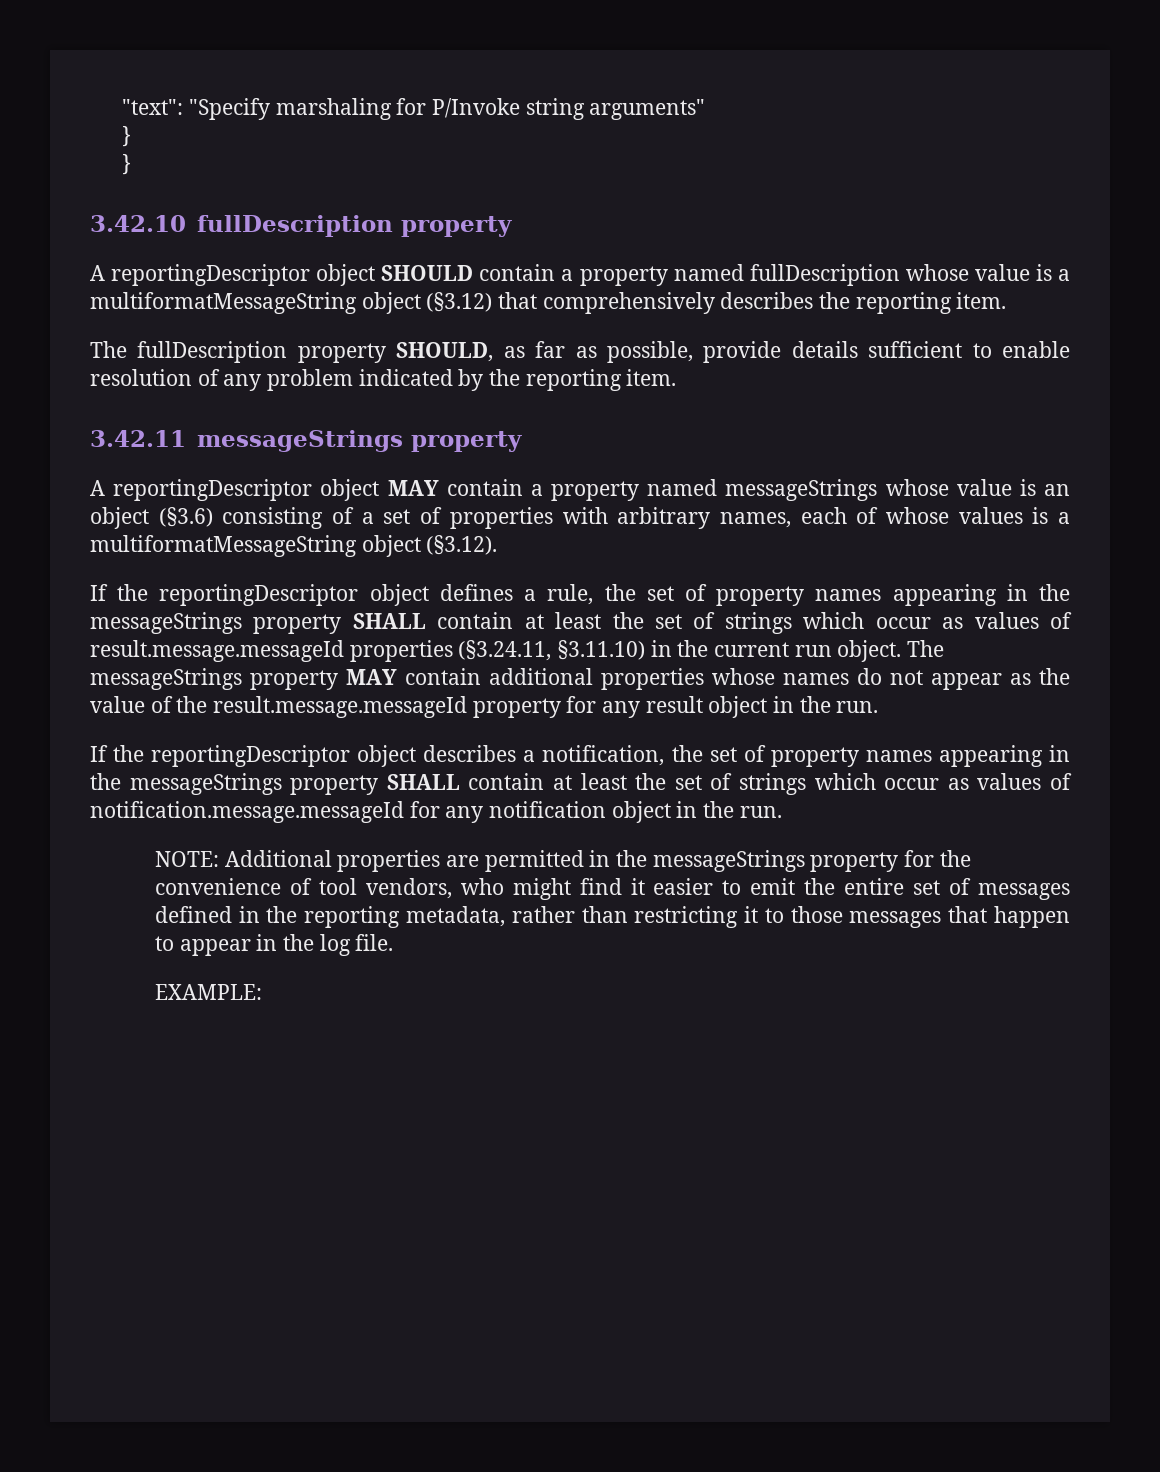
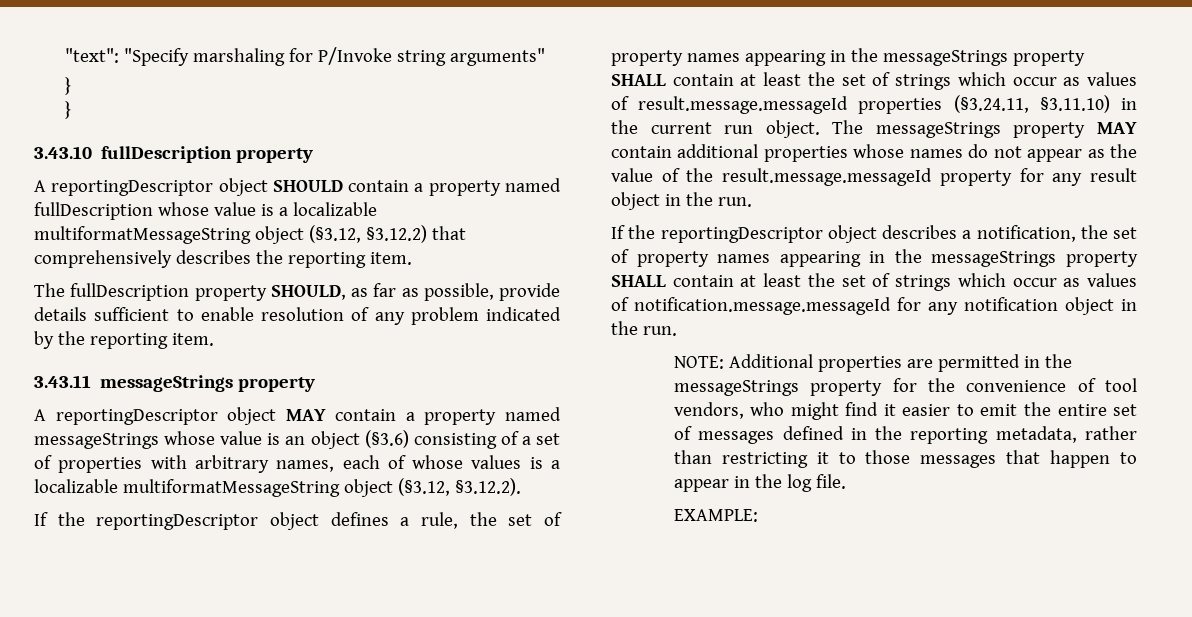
[90,215,186,232] 3.42.10 -> [34,146,92,159] 3.43.10
[90,292,493,314] multiformatMessageString object (§3.12) -> [292,202,377,216] [34,225,427,244] localizable multiformatMessageString object (§3.12, §3.12.2)
[90,430,186,447] 3.42.11 -> [34,375,91,388] 3.43.11
[90,535,498,557] multiformatMessageString object (§3.12). -> [34,478,521,497] localizable multiformatMessageString object (§3.12, §3.12.2).

